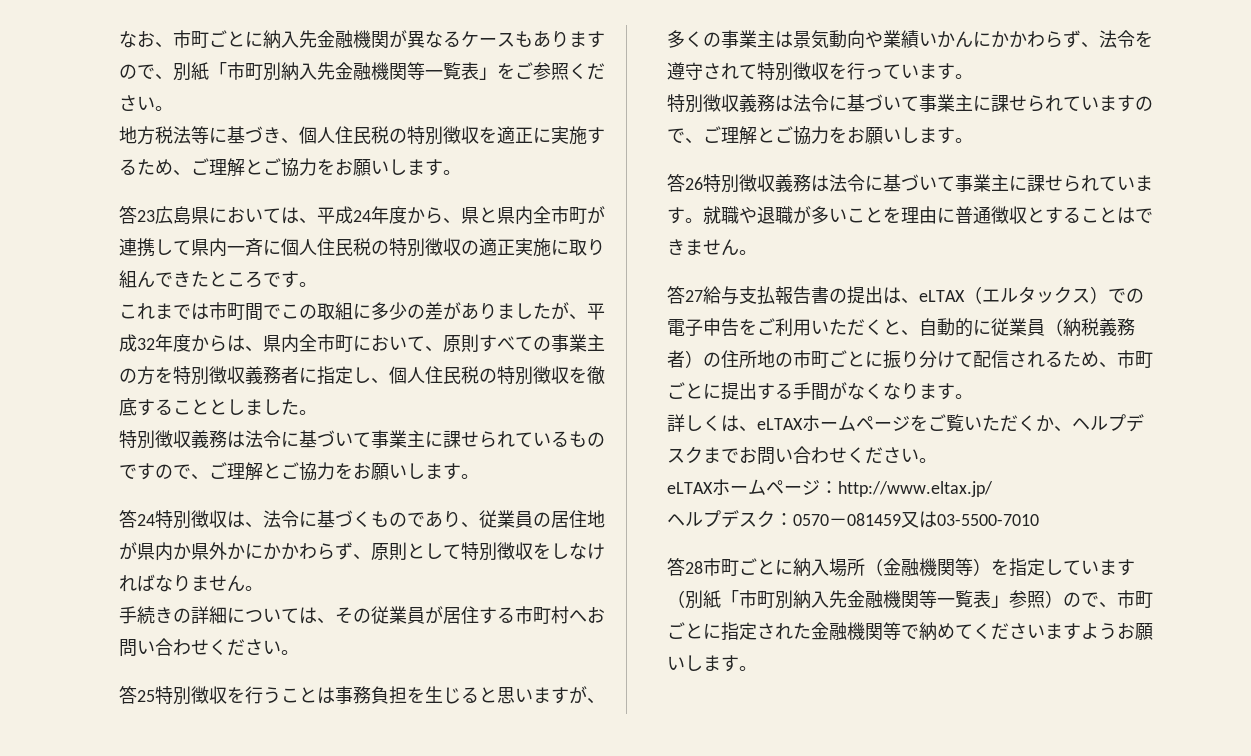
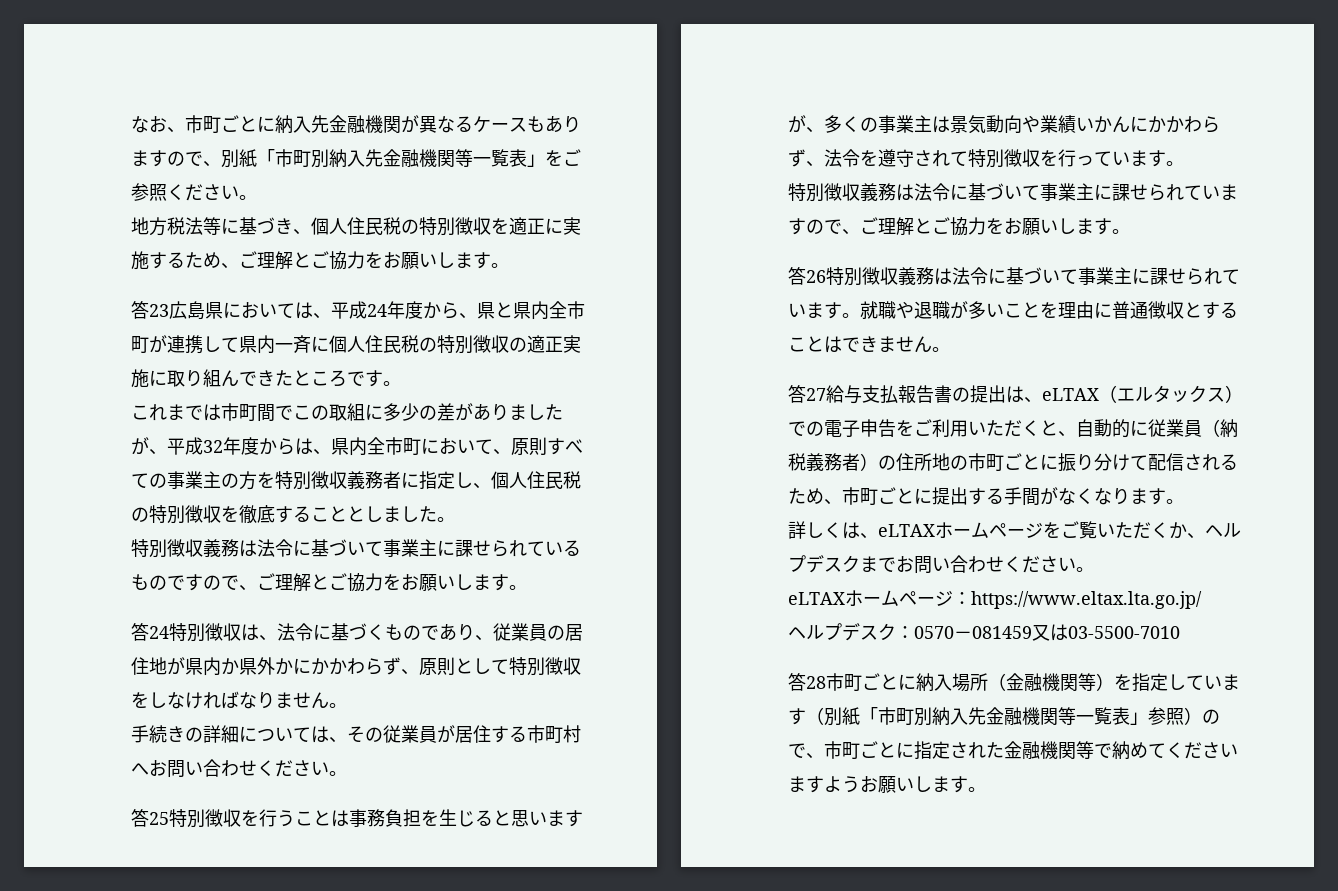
[837,481,993,497] http://www.eltax.jp/ -> [970,591,1202,609] https://www.eltax.lta.go.jp/

